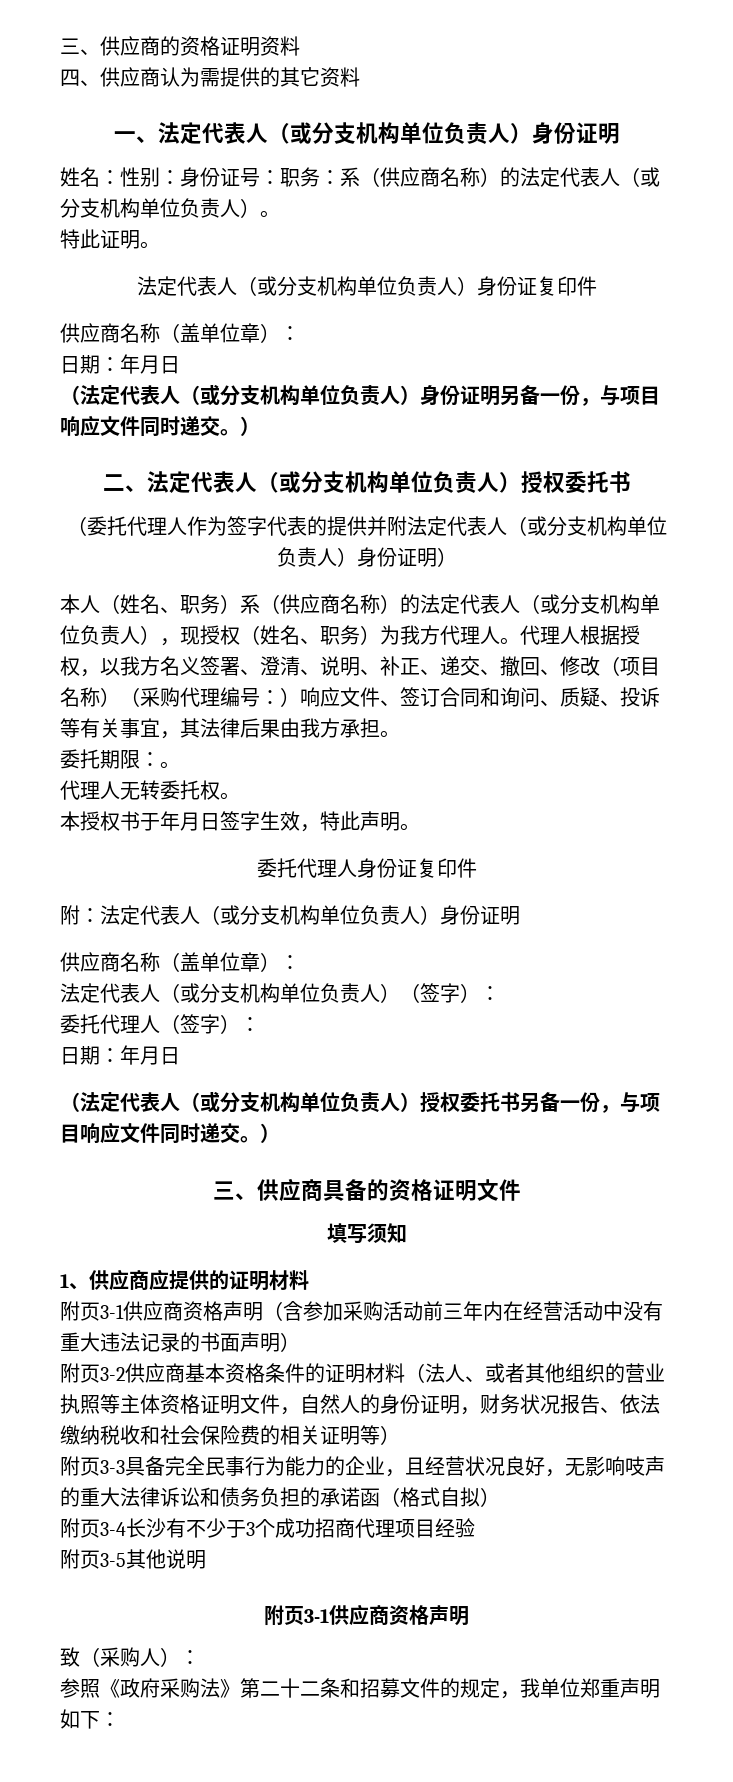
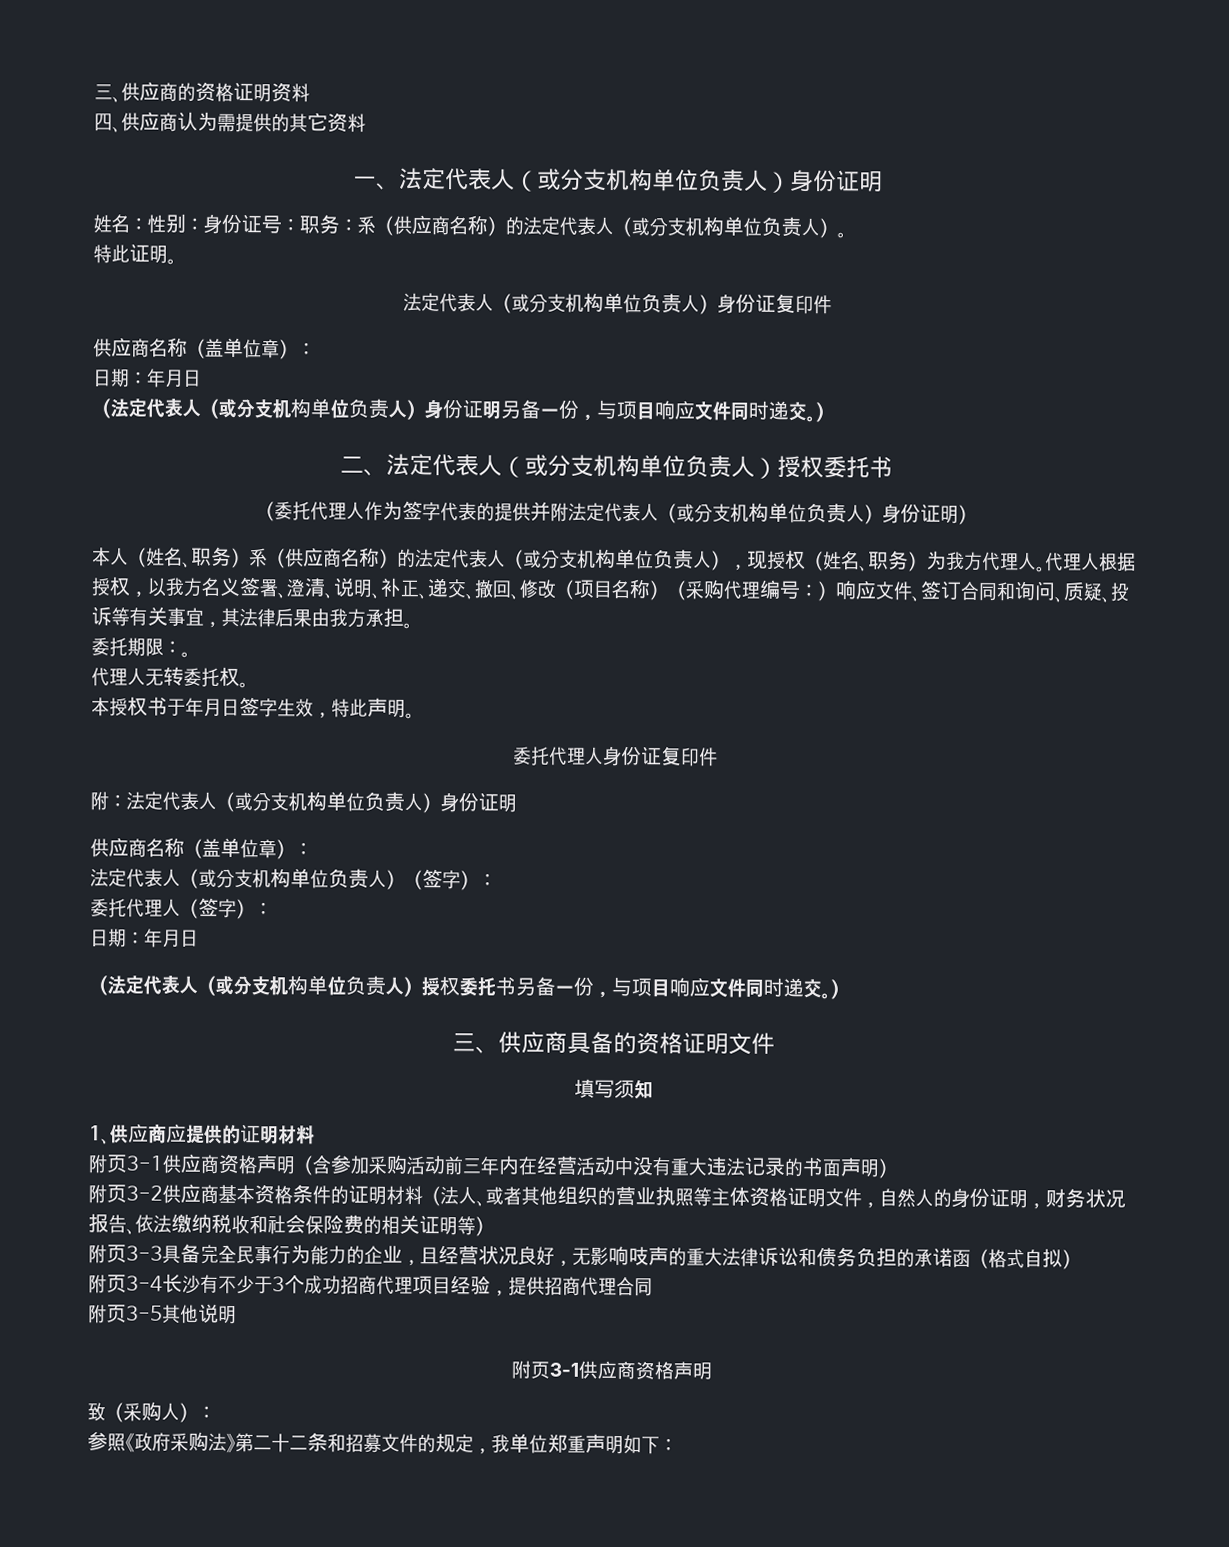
(475, 1528) none -> [490,1276,653,1297] ，提供招商代理合同

